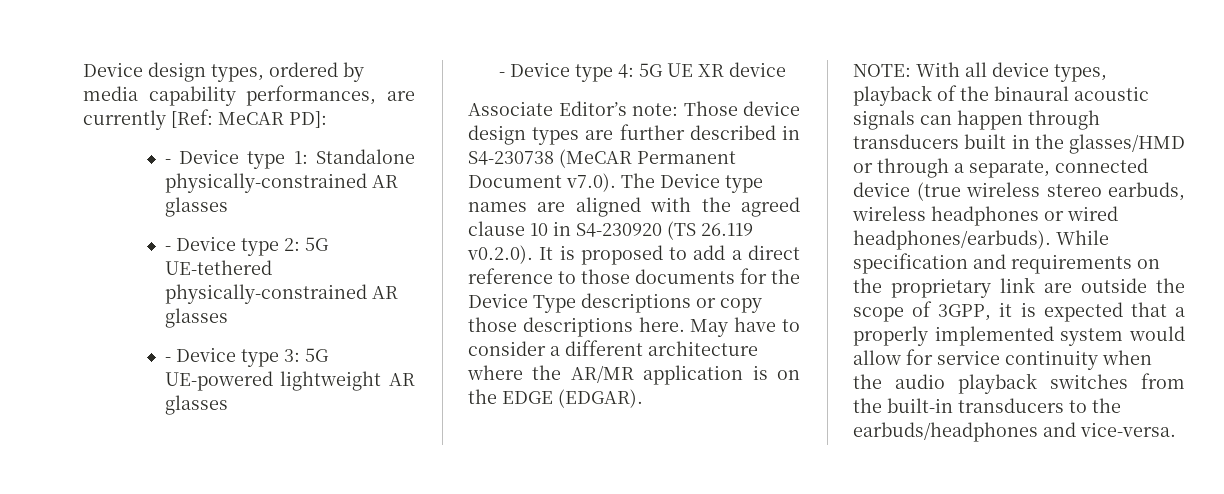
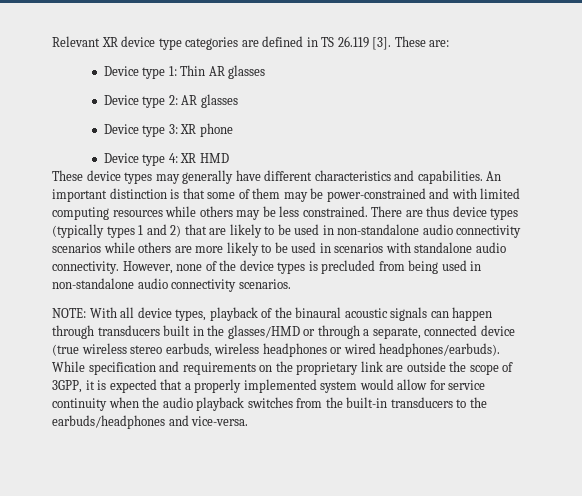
[83,62,364,82] [83,85,416,106] [83,109,327,130] [164,159,171,164] Device design types, ordered by media capability performances, are currently [Ref: MeCAR PD]: // - -> [52,36,450,50] Relevant XR device type categories are defined in TS 26.119 [3]. These are: //
[316,149,416,164] [164,173,398,193] [164,197,228,217] [164,246,171,251] Standalone physically-constrained AR glasses // - -> [180,65,266,79] Thin AR glasses //
[304,237,329,251] [164,260,272,275] [164,284,398,304] [164,308,228,328] [164,357,171,362] 5G UE-tethered physically-constrained AR glasses // - -> [181,94,238,108] AR glasses //
[304,348,329,362] [164,371,415,391] [164,395,228,415] [498,62,786,82] [468,101,800,116] [468,124,800,145] [468,149,736,168] [468,173,763,193] [468,197,800,217] [468,221,753,240] [467,245,800,265] [468,268,800,284] [468,293,762,313] [468,317,800,337] [468,340,758,356] [467,365,800,385] [468,389,643,408] 5G UE-powered lightweight AR glasses // - Device type 4: 5G UE XR device // Associate Editor’s note: Those device design types are further described in S4-230738 (MeCAR Permanent Document v7.0). The Device type names are aligned with the agreed clause 10 in S4-230920 (TS 26.119 v0.2.0). It is proposed to add a direct reference to those documents for the Device Type descriptions or copy those descriptions here. May have to consider a different architecture where the AR/MR application is on the EDGE (EDGAR). -> [180,123,233,137] [103,153,229,166] [52,170,502,184] [52,188,521,202] [52,206,519,220] [52,224,522,238] [52,242,506,256] [52,260,482,274] [52,278,291,292] XR phone // Device type 4: XR HMD // These device types may generally have different characteristics and capabilities. An important distinction is that some of them may be power-constrained and with limited computing resources while others may be less constrained. There are thus device types (typically types 1 and 2) that are likely to be used in non-standalone audio connectivity scenarios while others are more likely to be used in scenarios with standalone audio connectivity. However, none of the device types is precluded from being used in non-standalone audio connectivity scenarios.

